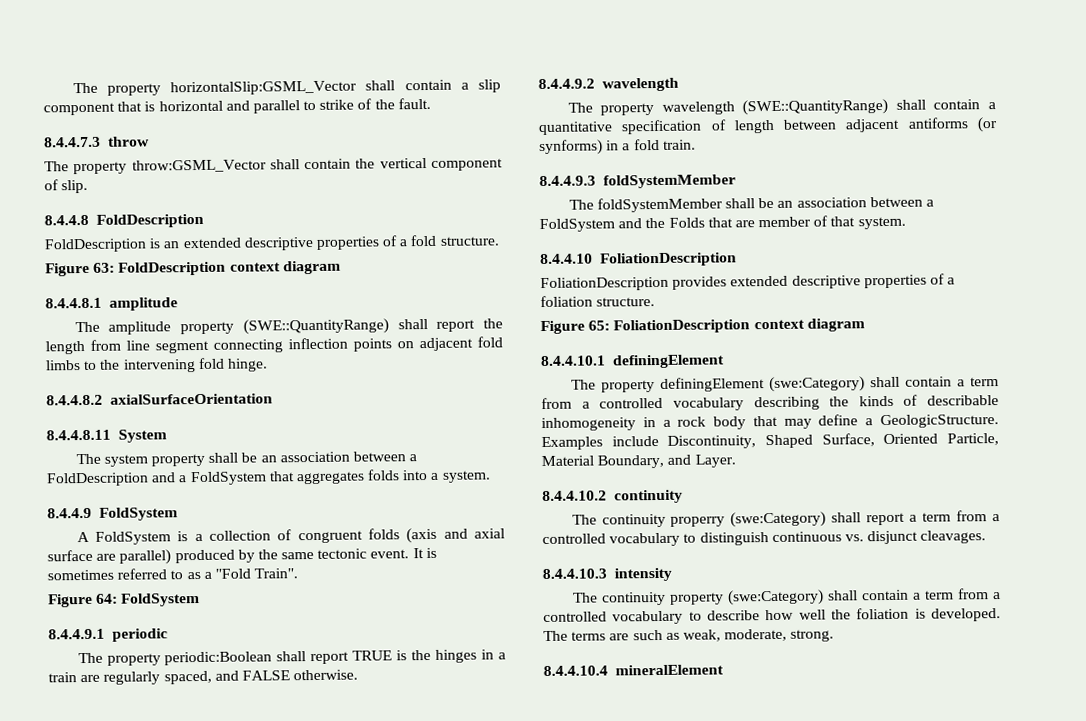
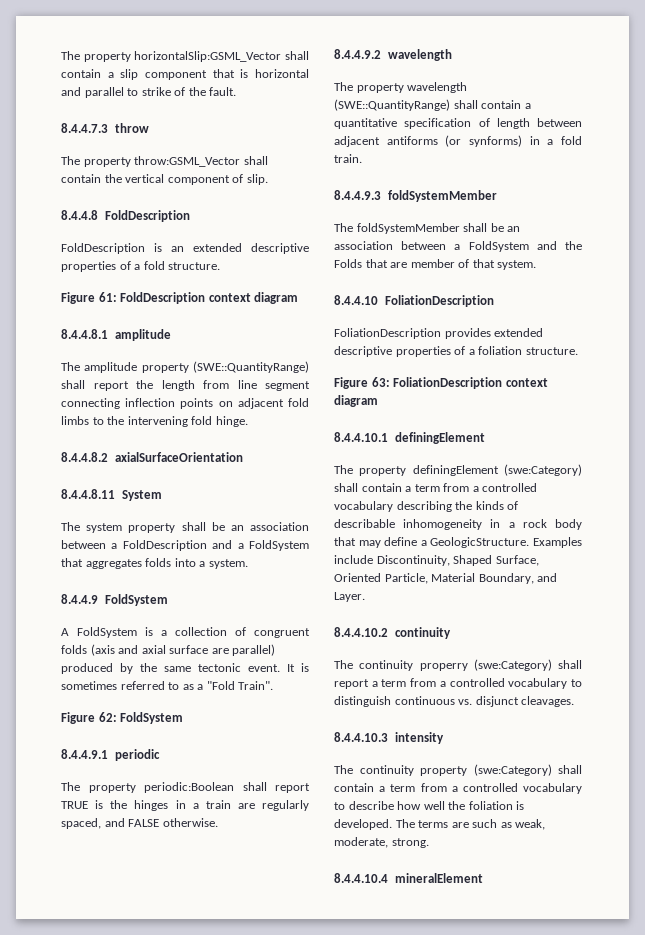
[93,262,116,273] 63: -> [98,292,117,302] 61:
[96,593,119,604] 64: -> [98,712,117,722] 62:
[588,320,611,331] 65: -> [371,377,390,387] 63:

